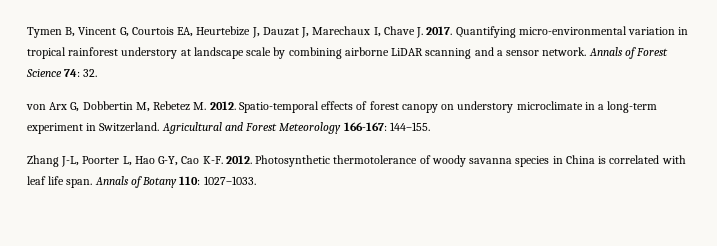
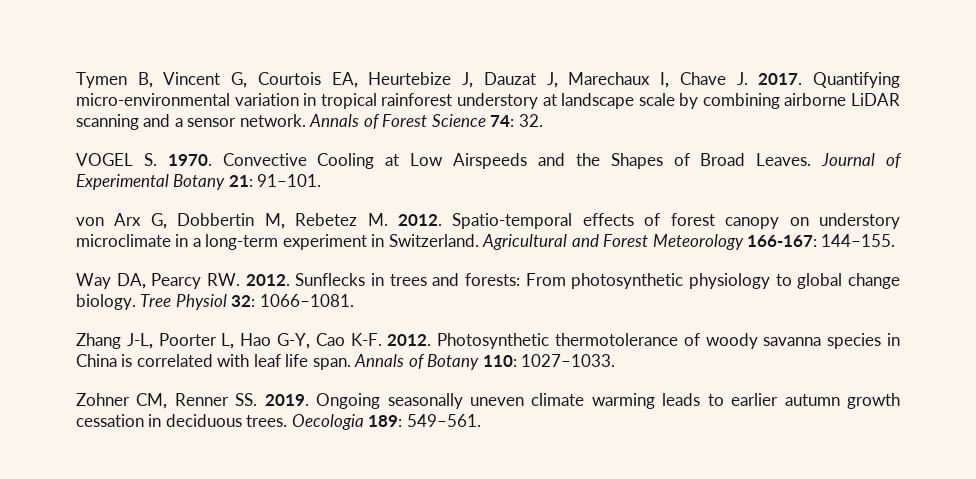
(98, 73) none -> [76,153,903,169] [76,174,322,190] // VOGEL S. 1970. Convective Cooling at Low Airspeeds and the Shapes of Broad Leaves. Journal of Experimental Botany 21: 91–101.
(430, 126) none -> [76,273,900,289] [76,294,354,310] // Way DA, Pearcy RW. 2012. Sunflecks in trees and forests: From photosynthetic physiology to global change biology. Tree Physiol 32: 1066–1081.
(256, 180) none -> [76,393,901,409] [76,414,481,430] // Zohner CM, Renner SS. 2019. Ongoing seasonally uneven climate warming leads to earlier autumn growth cessation in deciduous trees. Oecologia 189: 549–561.

